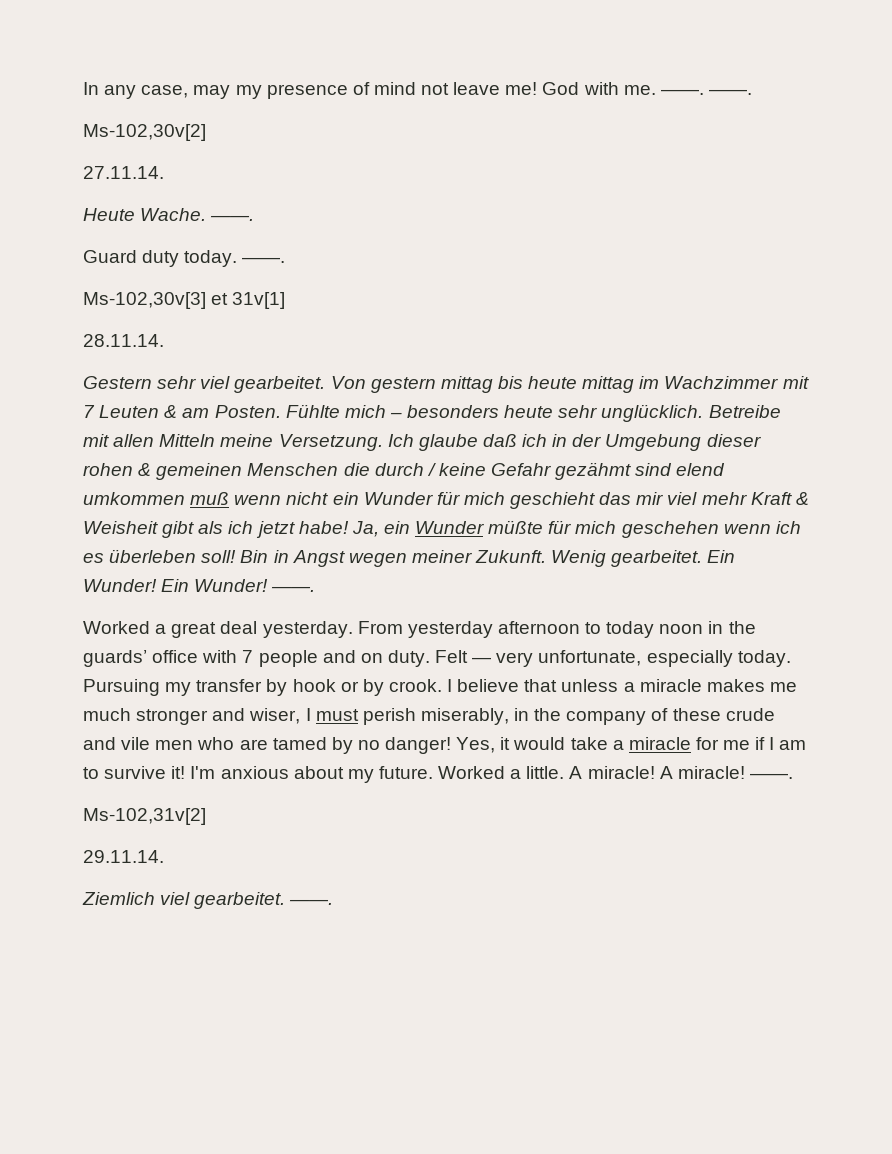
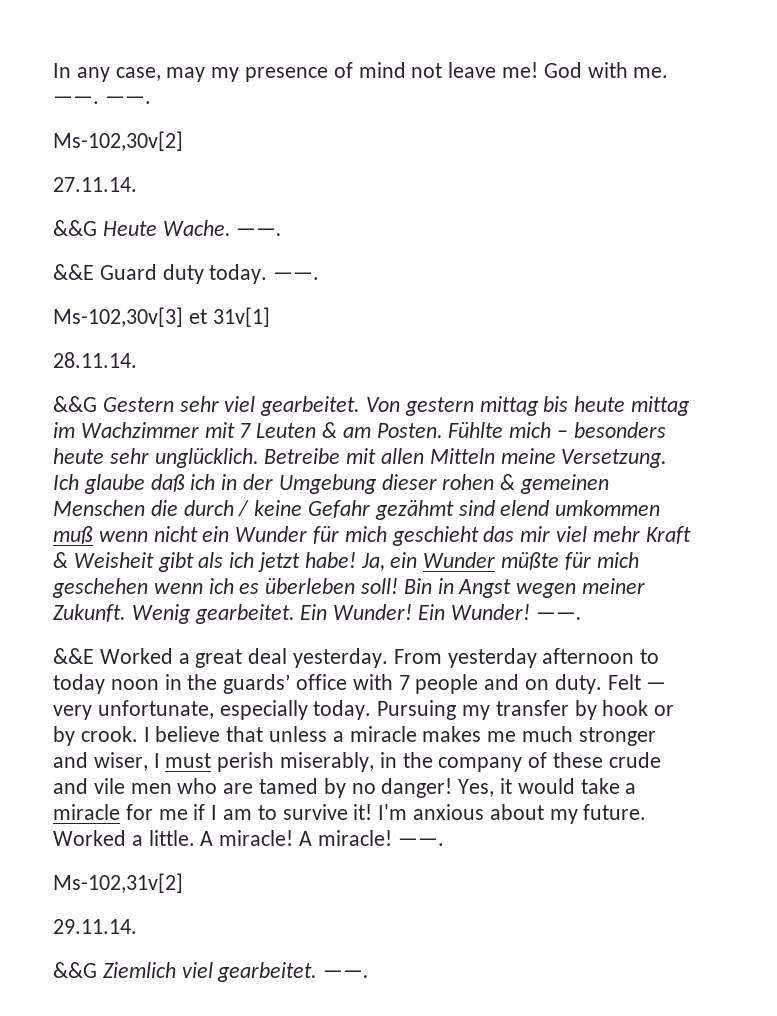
(164, 172) none -> [53,220,97,236] &&G
(255, 218) none -> [53,264,94,280] &&E
(164, 340) none -> [53,396,97,412] &&G
(316, 589) none -> [53,648,94,664] &&E
(164, 856) none -> [53,962,97,978] &&G

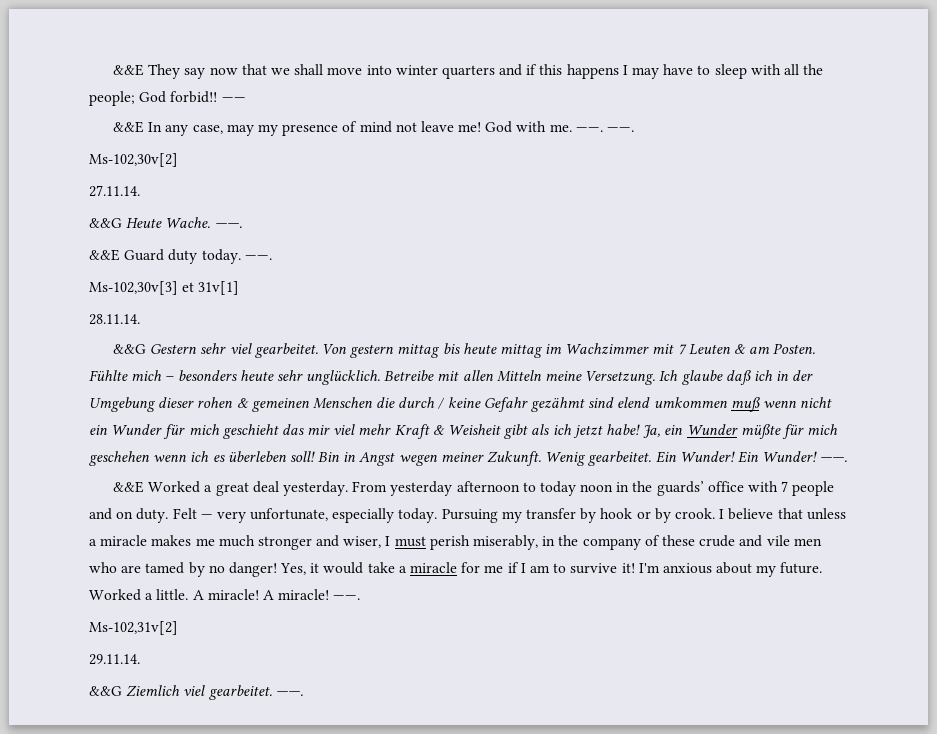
(53, 70) none -> [113,64,824,79] [89,91,246,106] [113,121,145,133] &&E They say now that we shall move into winter quarters and if this happens I may have to sleep with all the people; God forbid!! —— // &&E

